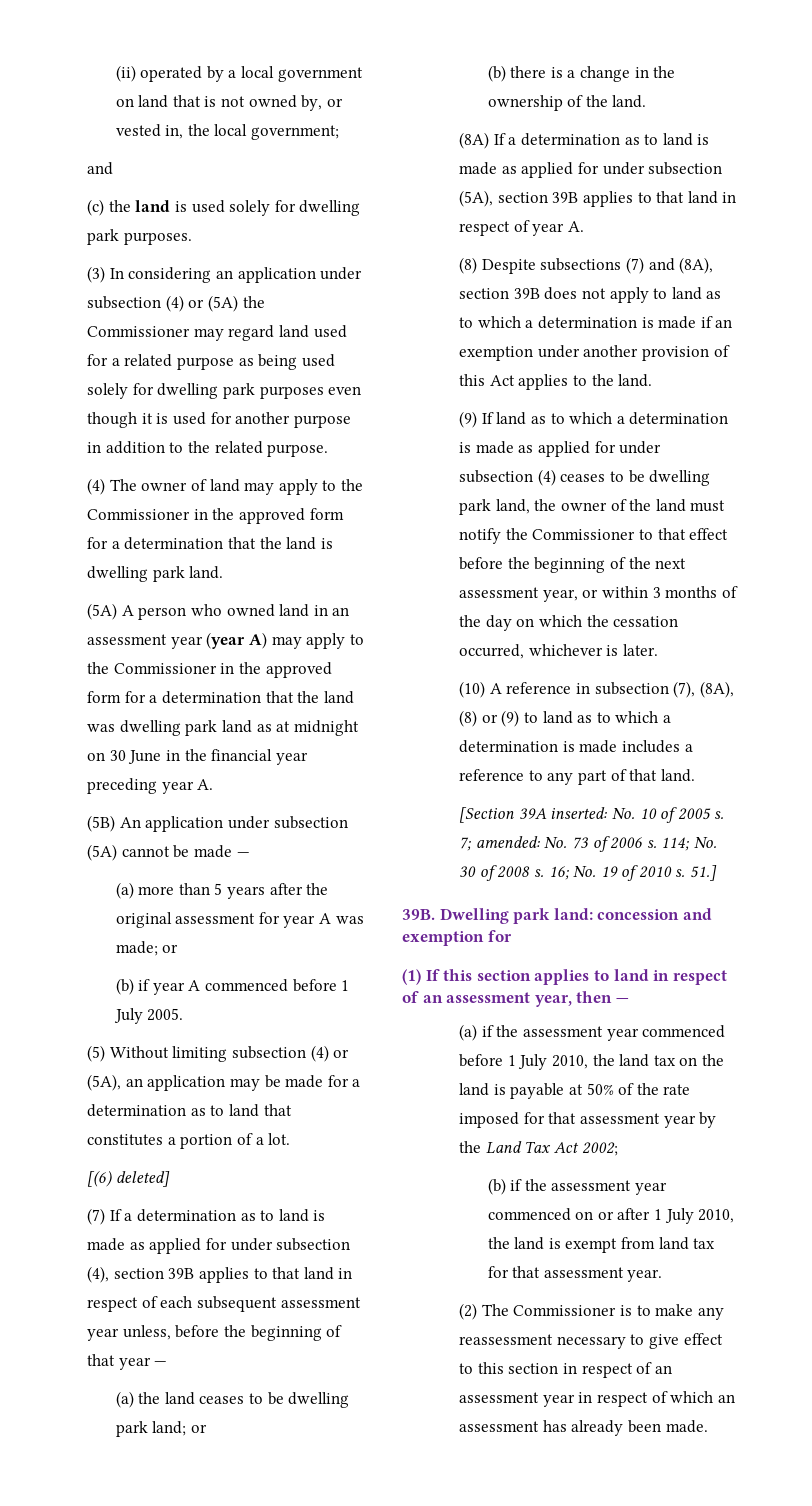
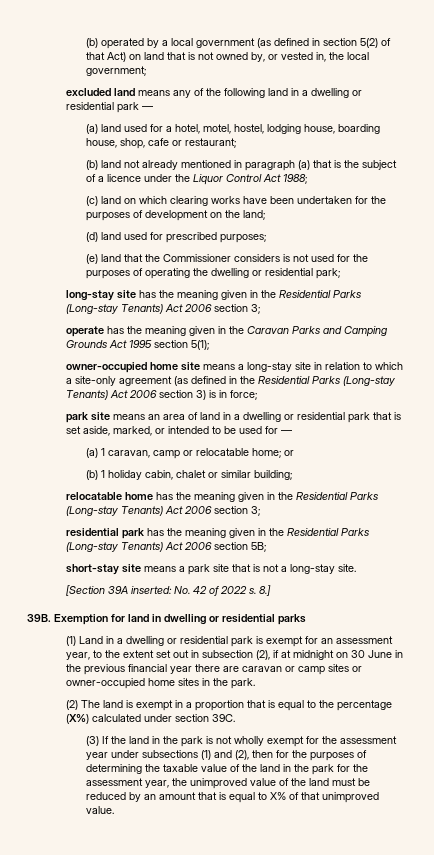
[115,65,136,82] (ii) -> [86,38,99,48] (b)
(363, 74) none -> [257,38,392,48] [86,52,127,62] (as defined in section 5(2) of that Act)
[87,162,114,175] [87,199,361,216] [87,229,192,245] [87,266,363,283] [87,295,265,312] [87,325,347,341] [87,354,335,370] [87,383,362,399] [87,412,351,428] [87,441,329,457] [87,478,363,495] [87,508,344,524] [87,537,333,550] [87,566,224,582] [87,603,350,620] [87,632,364,649] [87,662,332,678] [87,691,354,704] [87,720,272,736] and // (c) the land is used solely for dwelling park purposes. // (3) In considering an application under subsection (4) or (5A) the Commissioner may regard land used for a related purpose as being used solely for dwelling park purposes even though it is used for another purpose in addition to the related purpose. // (4) The owner of land may apply to the Commissioner in the approved form for a determination that the land is dwelling park land. // (5A) A person who owned land in an assessment year (year A) may apply to the Commissioner in the approved form for a determination that the land was dwelling park land as -> [66,88,363,98] [66,102,154,113] [86,124,381,134] [86,138,237,149] [86,160,398,171] [86,174,308,185] [86,196,387,206] [86,210,266,221] [86,232,267,243] [86,254,369,264] [86,268,341,279] [66,290,362,301] [66,304,261,314] [66,326,388,337] [66,340,210,350] [66,362,404,373] [66,376,396,386] [66,390,258,400] [66,412,402,423] [66,426,293,436] [86,448,295,459] [86,470,293,480] [66,492,379,502] [66,506,261,516] [66,528,370,539] [66,542,267,552] [66,564,357,575] [66,585,272,596] [27,614,306,625] [66,636,394,647] [66,650,280,660] excluded land means any of the following land in a dwelling or residential park — // (a) land used for a hotel, motel, hostel, lodging house, boarding house, shop, cafe or restaurant; // (b) land not already mentioned in paragraph (a) that is the subject of a licence under the Liquor Control Act 1988; // (c) land on which clearing works have been undertaken for the purposes of development on the land; // (d) land used for prescribed purposes; // (e) land that the Commissioner considers is not used for the purposes of operating the dwelling or residential park; // long-stay site has the meaning given in the Residential Parks (Long-stay Tenants) Act 2006 section 3; // operate has the meaning given in the Caravan Parks and Camping Grounds Act 1995 section 5(1); // owner-occupied home site means a long-stay site in relation to which a site-only agreement (as defined in the Residential Parks (Long-stay Tenants) Act 2006 section 3) is in force; // park site means an area of land in a dwelling or residential park that is set aside, marked, or intended to be used for — // (a) 1 caravan, camp or relocatable home; or // (b) 1 holiday cabin, chalet or similar building; // relocatable home has the meaning given in the Residential Parks (Long-stay Tenants) Act 2006 section 3; // residential park has the meaning given in the Residential Parks (Long-stay Tenants) Act 2006 section 5B; // short-stay site means a park site that is not a long-stay site. // [Section 39A inserted: No. 42 of 2022 s. 8.] // 39B. Exemption for land in dwelling or residential parks // (1) Land in a dwelling or residential park is exempt for an assessment year, to the extent set out in subsection (2), if
(207, 755) none -> [84,664,126,675] previous
[87,778,214,794] [87,815,348,832] [87,844,250,861] [115,882,329,899] [115,912,364,928] [115,941,179,956] [115,978,350,995] [113,1008,184,1024] [87,1045,350,1062] [87,1074,361,1091] [87,1104,292,1117] [87,1133,291,1149] [87,1170,170,1187] [87,1208,326,1225] [87,1238,351,1254] [87,1266,353,1283] [87,1296,361,1312] [87,1325,343,1341] [87,1354,168,1370] [115,1391,350,1408] [115,1421,207,1437] [487,65,676,82] [487,95,647,111] [459,132,710,149] [459,162,723,178] [459,190,737,207] [459,220,584,236] [459,257,714,274] [459,287,722,303] [459,316,733,329] [459,345,730,361] [459,374,653,390] [459,411,729,428] [459,441,662,457] [459,469,711,486] [459,499,726,515] [459,528,729,544] [459,557,687,573] [459,586,738,602] [459,615,679,631] [459,644,658,659] [459,681,734,698] [459,710,671,727] [459,740,693,753] [459,769,695,785] [459,807,725,823] [459,836,717,852] [459,865,718,881] [402,908,712,924] [402,930,512,946] [402,969,727,985] [402,991,629,1007] [459,1024,726,1041] [459,1054,724,1070] [459,1083,691,1099] [459,1112,717,1128] [459,1141,618,1156] [487,1178,668,1195] [487,1208,735,1224] [487,1237,716,1253] [487,1266,663,1282] [459,1303,724,1320] [459,1333,723,1349] [459,1362,672,1378] [459,1391,735,1407] [459,1420,708,1436] preceding year A. // (5B) An application under subsection (5A) cannot be made — // (a) more than 5 years after the original assessment for year A was made; or // (b) if year A commenced before 1 July 2005. // (5) Without limiting subsection (4) or (5A), an application may be made for a determination as to land that constitutes a portion of a lot. // [(6) deleted] // (7) If a determination as to land is made as applied for under subsection (4), section 39B applies to that land in respect of each subsequent assessment year unless, before the beginning of that year — // (a) the land ceases to be dwelling park land; or // (b) there is a change in the ownership of the land. // (8A) If a determination as to land is made as applied for under subsection (5A), section 39B applies to that land in respect of year A. // (8) Despite subsections (7) and (8A), section 39B does not apply to land as to which a determination is made if an exemption under another provision of this Act applies to the land. // (9) If land as to which a determination is made as applied for under subsection (4) ceases to be dwelling park land, the owner of the land must notify the Commissioner to that effect before the beginning of the next assessment year, or within 3 months of the day on which the cessation occurred, whichever is later. // (10) A reference in subsection (7), (8A), (8) or (9) to land as to which a determination is made includes a reference to any part of that land. // [Section 39A inserted: No. 10 of 2005 s. 7; amended: No. 73 of 2006 s. 114; No. 30 of 2008 s. 16; No. 19 of 2010 s. 51.] // 39B. Dwelling park land: concession and exemption for // (1) If this section applies to land in respect of an assessment year, then — // (a) if the assessment year commenced before 1 July 2010, the land tax on the land is payable at 50% of the rate imposed for that assessment year by the Land Tax Act 2002; // (b) if the assessment year commenced on or after 1 July 2010, the land is exempt from land tax for that assessment year. // (2) The Commissioner is to make any reassessment necessary to give effect to this section in respect of an assessment year in respect of which an assessment has already been made. -> [195,664,363,675] [66,678,256,689] [66,700,393,711] [66,714,236,724] [86,736,398,747] [86,750,368,761] [86,764,369,775] [86,778,371,789] [86,792,380,803] [86,806,115,814] there are caravan or camp sites or owner-occupied home sites in the park. // (2) The land is exempt in a proportion that is equal to the percentage (X%) calculated under section 39C. // (3) If the land in the park is not wholly exempt for the assessment year under subsections (1) and (2), then for the purposes of determining the taxable value of the land in the park for the assessment year, the unimproved value of the land must be reduced by an amount that is equal to X% of that unimproved value.

